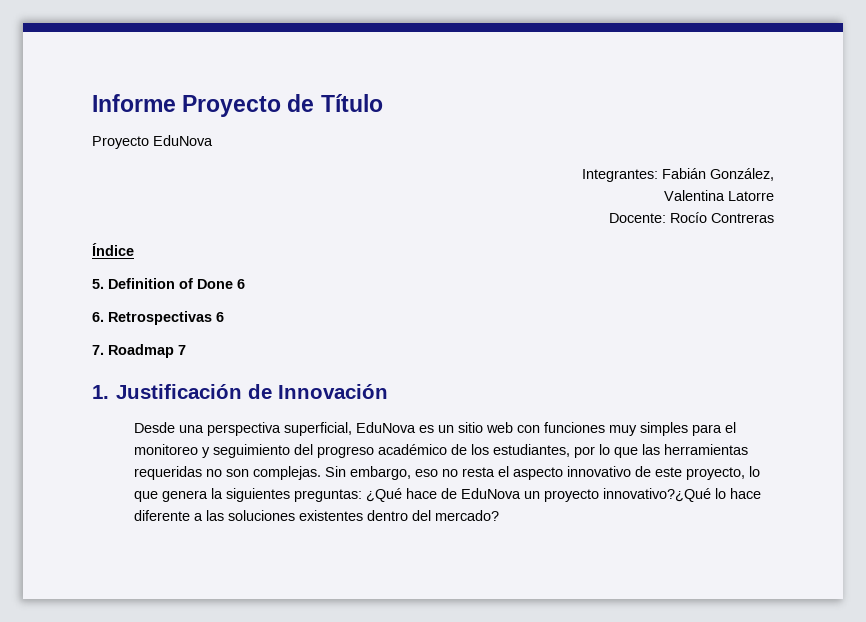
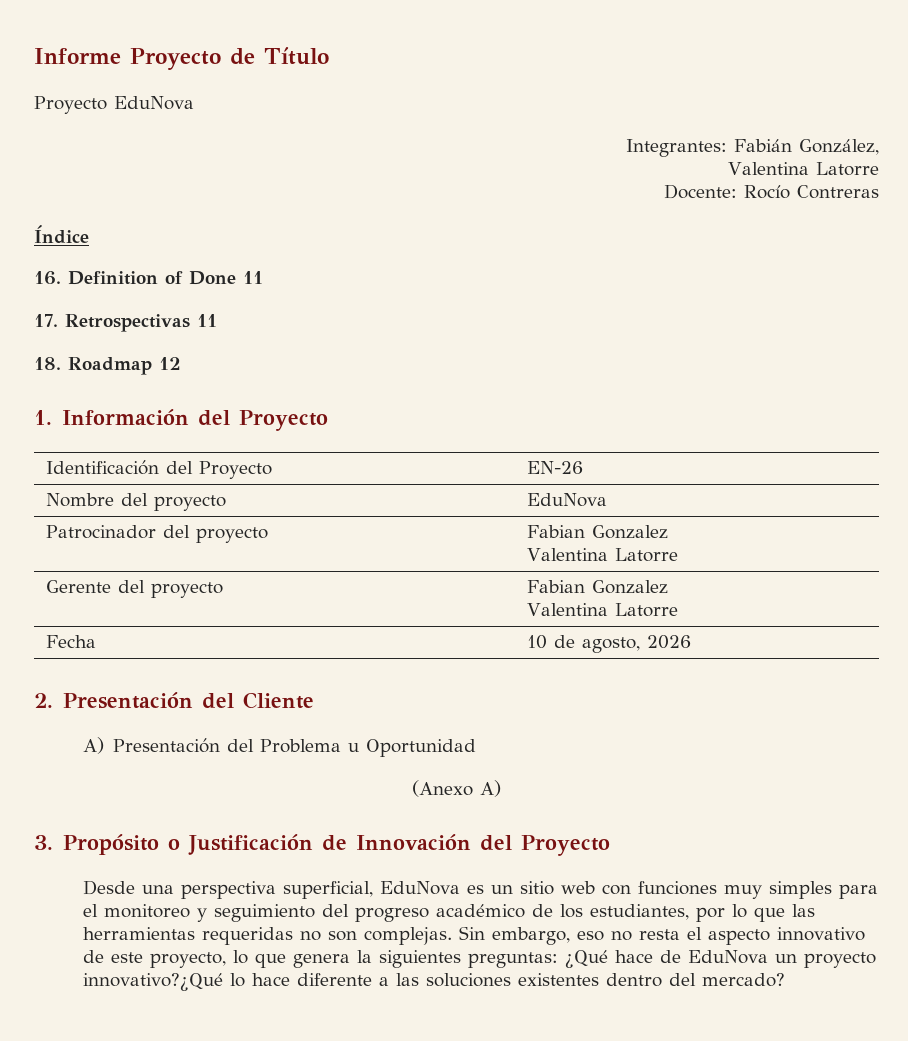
[92,279,104,289] 5. -> [34,271,61,285] 16.
[237,279,245,289] [92,311,224,325] [92,344,186,358] [92,385,109,399] 6 // 6. Retrospectivas 6 // 7. Roadmap 7 // 1. -> [243,271,263,284] [34,314,217,332] [34,357,181,375] [34,409,328,431] [46,460,273,479] [527,461,584,474] [46,493,227,511] [527,493,608,507] [46,525,269,543] [527,525,669,539] [527,548,679,562] [46,580,224,598] [527,580,669,594] [527,603,679,617] [46,635,97,648] [527,635,692,653] [34,692,314,709] [82,737,477,757] [412,780,501,797] [34,834,180,855] 11 // 17. Retrospectivas 11 // 18. Roadmap 12 // 1. Información del Proyecto // Identificación del Proyecto | EN-26 // Nombre del proyecto | EduNova // Patrocinador del proyecto | Fabian Gonzalez // Valentina Latorre // Gerente del proyecto | Fabian Gonzalez // Valentina Latorre // Fecha | 10 de agosto, 2026 // 2. Presentación del Cliente // A) Presentación del Problema u Oportunidad // (Anexo A) // 3. Propósito o
(389, 391) none -> [480,835,611,856] del Proyecto

